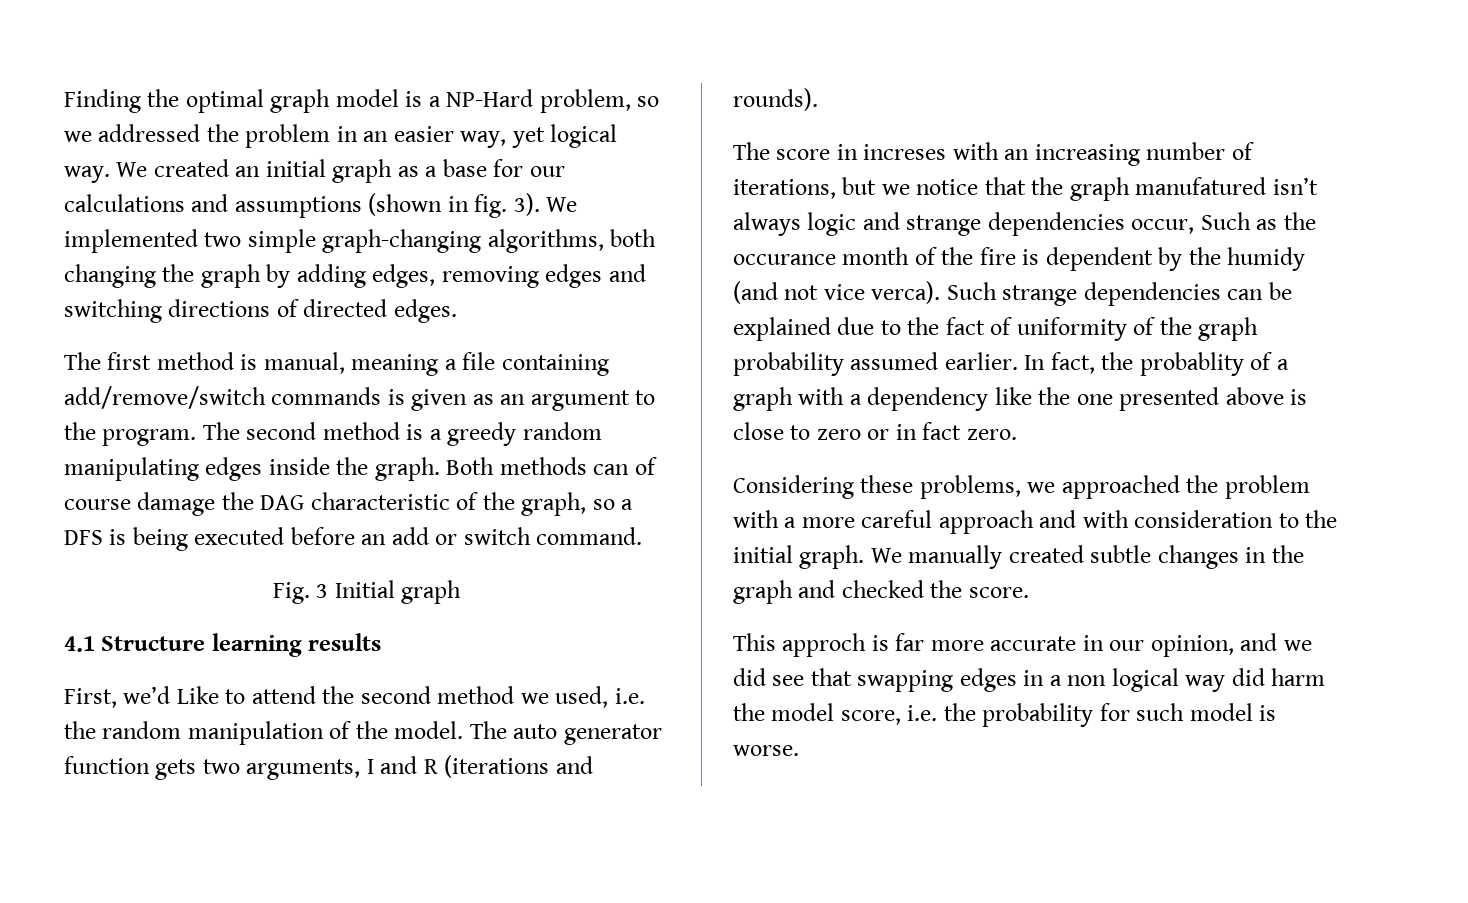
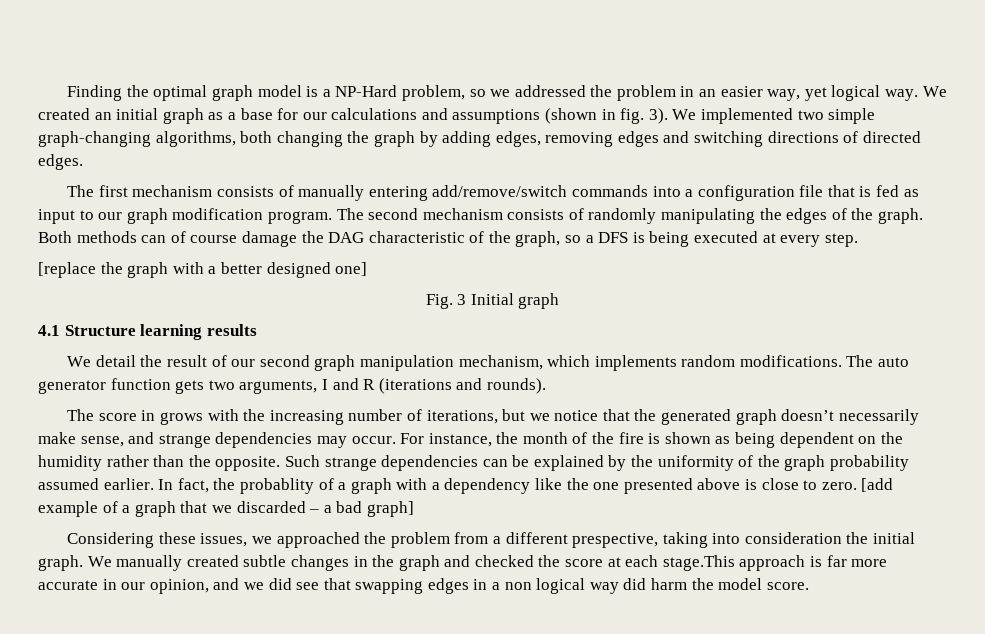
[156,352,609,376] [64,386,656,411] [64,422,602,446] [64,457,330,481] method is manual, meaning a file containing add/remove/switch commands is given as an argument to the program. The second method is a greedy random manipulating edges inside -> [132,185,919,201] [38,208,847,224] mechanism consists of manually entering add/remove/switch commands into a configuration file that is fed as input to our graph modification program. The second mechanism consists of randomly manipulating the edges of
[290,527,643,545] before an add or switch command. -> [762,233,858,247] [38,262,368,278] at every step. // [replace the graph with a better designed one]
[64,686,645,708] [64,721,464,745] First, we’d Like to attend the second method we used, i.e. the random manipulation of the model. -> [67,355,842,371] We detail the result of our second graph manipulation mechanism, which implements random modifications.
[863,142,1030,160] increses with an -> [159,409,266,425] grows with the
[1069,177,1318,201] [733,212,1316,236] [733,254,836,265] graph manufatured isn’t always logic and strange dependencies occur, Such as the occurance -> [661,409,919,425] [38,432,519,448] generated graph doesn’t necessarily make sense, and strange dependencies may occur. For instance, the
[1045,247,1306,271] [733,281,941,304] dependent by the humidy (and not vice verca). -> [664,432,903,448] [38,455,281,471] shown as being dependent on the humidity rather than the opposite.
[837,317,1013,335] due to the fact of -> [608,455,654,471] by the
[816,422,1017,440] zero or in fact zero. -> [821,478,894,492] [38,501,414,517] zero. [add example of a graph that we discarded – a bad graph]
[919,475,1021,499] problems, -> [200,533,248,547] issues,
[733,510,1299,534] with a more careful approach and with consideration to -> [454,532,842,548] from a different prespective, taking into consideration
[968,587,1029,598] [733,633,867,657] score. // This approch -> [565,555,806,571] score at each stage.This approach
[840,703,1277,727] [733,745,799,756] score, i.e. the probability for such model is worse. -> [766,582,809,590] score.

